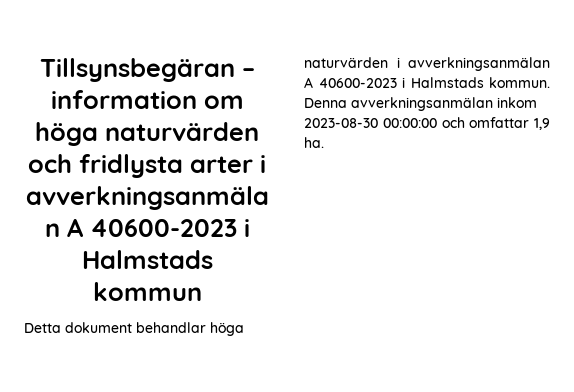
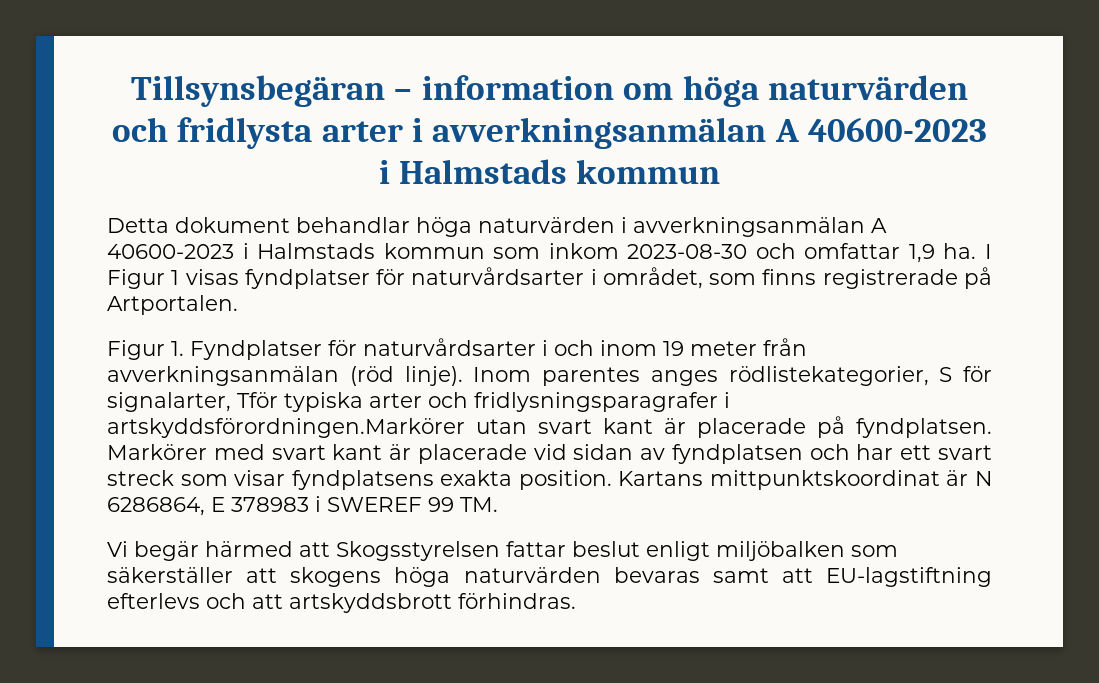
[489,77,550,88] [304,97,493,111] kommun. Denna avverkningsanmälan -> [383,243,541,259] kommun som
[382,118,437,128] 00:00:00 -> (748, 251) none
(324, 142) none -> [984,244,992,259] [107,267,992,289] [107,295,238,315] [107,338,807,360] [107,366,992,386] [107,392,730,412] [107,416,992,438] [107,444,992,464] [107,470,992,490] [107,496,498,516] [107,541,898,561] [107,567,992,587] [107,593,576,613] I Figur 1 visas fyndplatser för naturvårdsarter i området, som finns registrerade på Artportalen. // Figur 1. Fyndplatser för naturvårdsarter i och inom 19 meter från avverkningsanmälan (röd linje). Inom parentes anges rödlistekategorier, S för signalarter, Tför typiska arter och fridlysningsparagrafer i artskyddsförordningen.Markörer utan svart kant är placerade på fyndplatsen. Markörer med svart kant är placerade vid sidan av fyndplatsen och har ett svart streck som visar fyndplatsens exakta position. Kartans mittpunktskoordinat är N 6286864, E 378983 i SWEREF 99 TM. // Vi begär härmed att Skogsstyrelsen fattar beslut enligt miljöbalken som säkerställer att skogens höga naturvärden bevaras samt att EU-lagstiftning efterlevs och att artskyddsbrott förhindras.

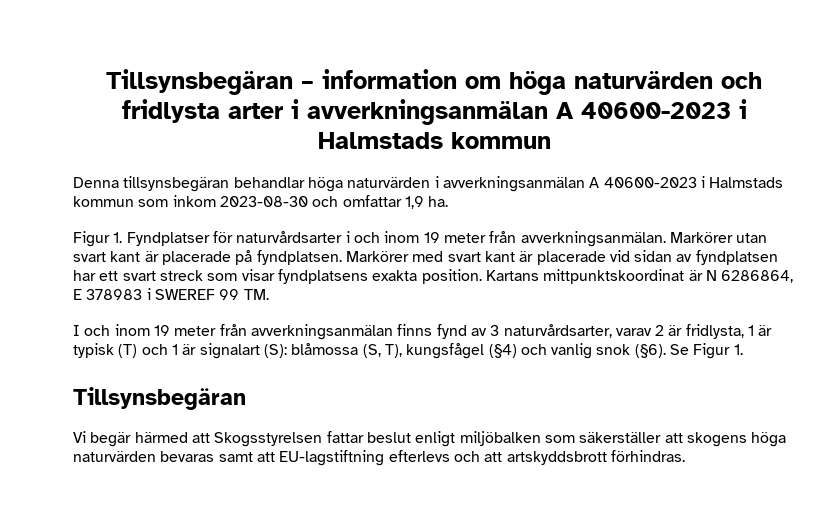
[107,217,290,233] Detta dokument -> [73,176,230,192] Denna tillsynsbegäran
[984,244,992,259] [107,267,992,289] [107,295,238,315] I Figur 1 visas fyndplatser för naturvårdsarter i området, som finns registrerade på Artportalen. -> (449, 201) none
[107,366,992,386] [107,392,730,412] [107,418,465,438] avverkningsanmälan (röd linje). Inom parentes anges rödlistekategorier, S för signalarter, Tför typiska arter och fridlysningsparagrafer i artskyddsförordningen.Markörer -> [520,231,733,247] avverkningsanmälan. Markörer
[809,444,850,460] och -> (778, 257) none
(498, 504) none -> [73,324,773,340] [73,343,743,359] [73,387,246,410] // I och inom 19 meter från avverkningsanmälan finns fynd av 3 naturvårdsarter, varav 2 är fridlysta, 1 är typisk (T) och 1 är signalart (S): blåmossa (S, T), kungsfågel (§4) och vanlig snok (§6). Se Figur 1. // Tillsynsbegäran

